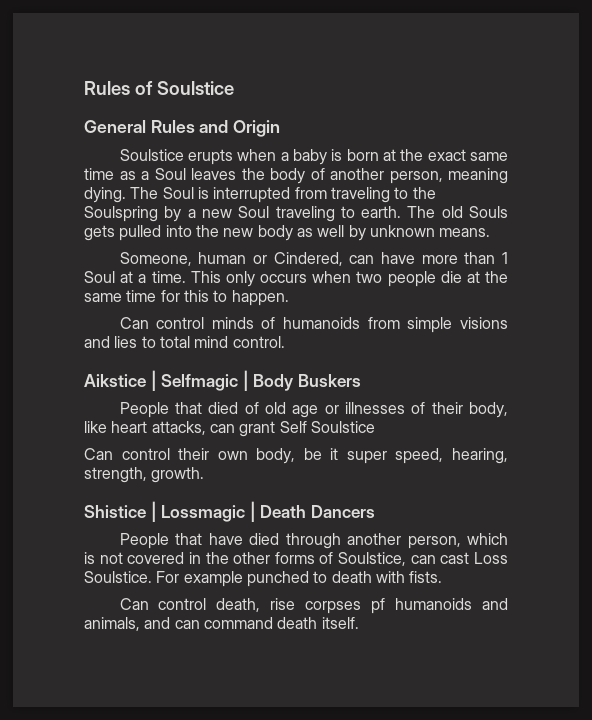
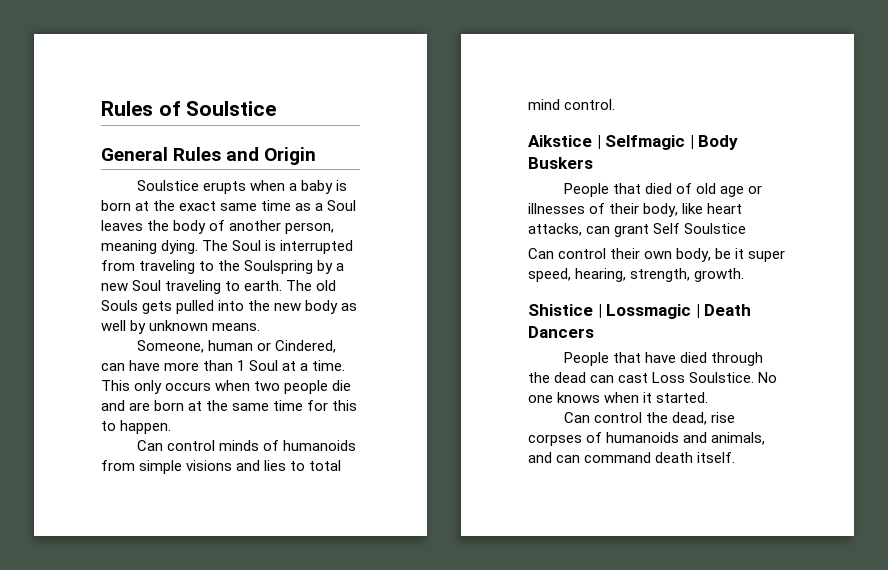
(462, 277) none -> [101,400,185,411] and are born
[347,533,508,549] [84,552,508,566] [84,571,443,587] [119,598,261,612] another person, which is not covered in the other forms of Soulstice, can cast Loss Soulstice. For example punched to death with fists. // Can control death, -> [528,372,778,383] [528,392,709,403] [563,412,708,425] the dead can cast Loss Soulstice. No one knows when it started. // Can control the dead,
[371,598,386,614] pf -> [586,432,603,443] of

